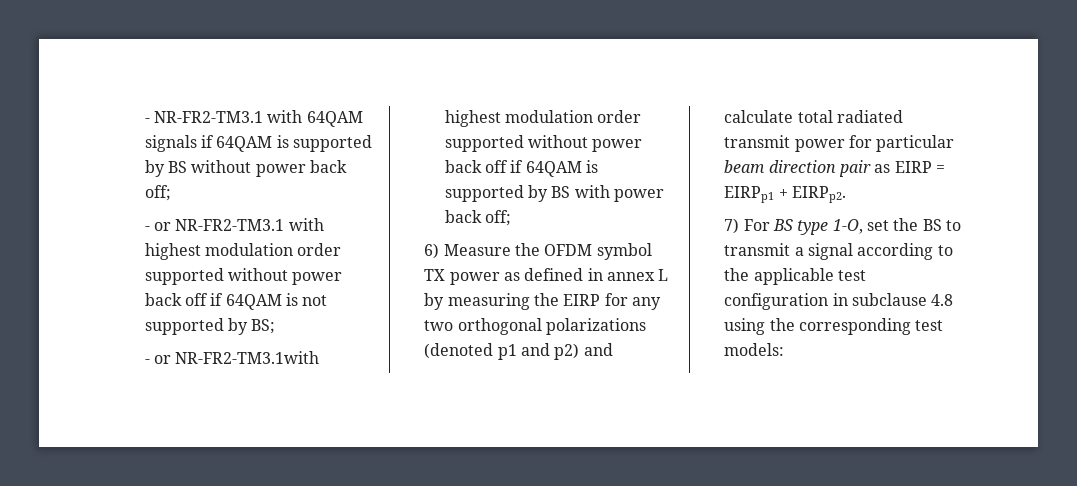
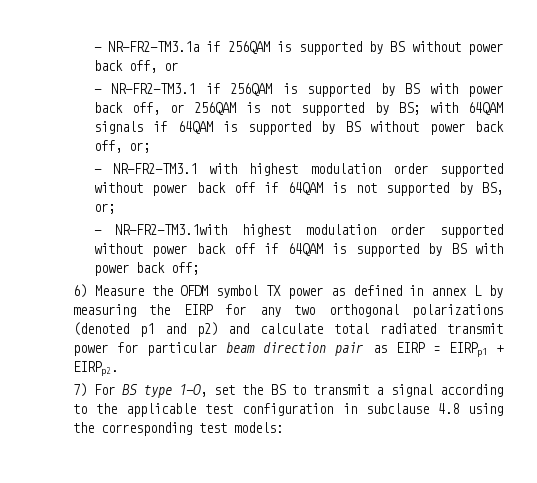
[144,111,264,123] - NR-FR2-TM3.1 -> [93,41,503,55] [93,60,178,73] [93,83,504,97] [93,102,420,116] - NR-FR2-TM3.1a if 256QAM is supported by BS without power back off, or // - NR-FR2-TM3.1 if 256QAM is supported by BS with power back off, or 256QAM is not supported by BS;
[144,185,171,201] [144,222,172,231] off; // - or -> [93,140,150,153] [93,169,102,174] off, or; // -
[251,319,276,334] [144,355,172,364] BS; // - or -> [482,182,503,195] [93,203,115,214] [93,230,102,235] BS, or; // -

